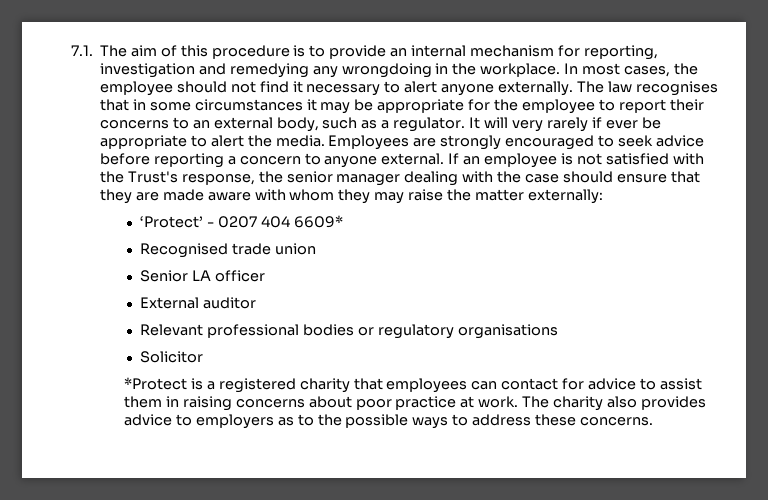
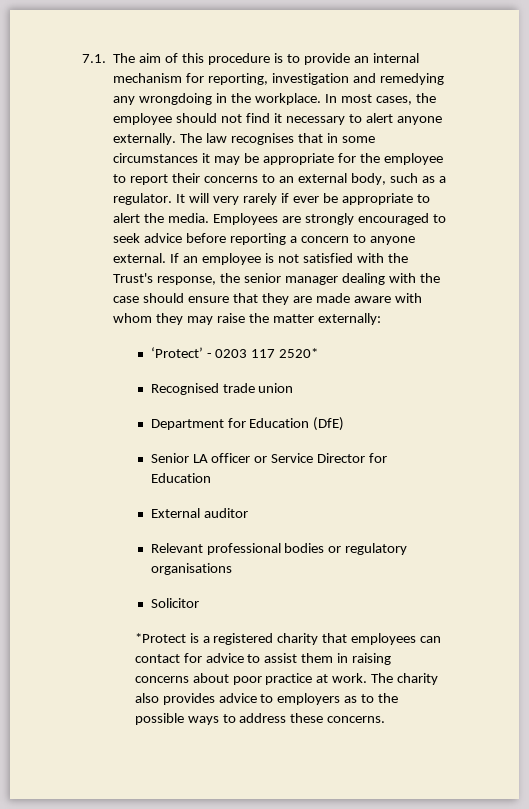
[217,215,343,228] 0207 404 6609* -> [215,348,319,358] 0203 117 2520*
(316, 249) none -> [150,417,345,431] // Department for Education (DfE)
(265, 276) none -> [254,453,388,463] [150,473,211,483] or Service Director for Education

